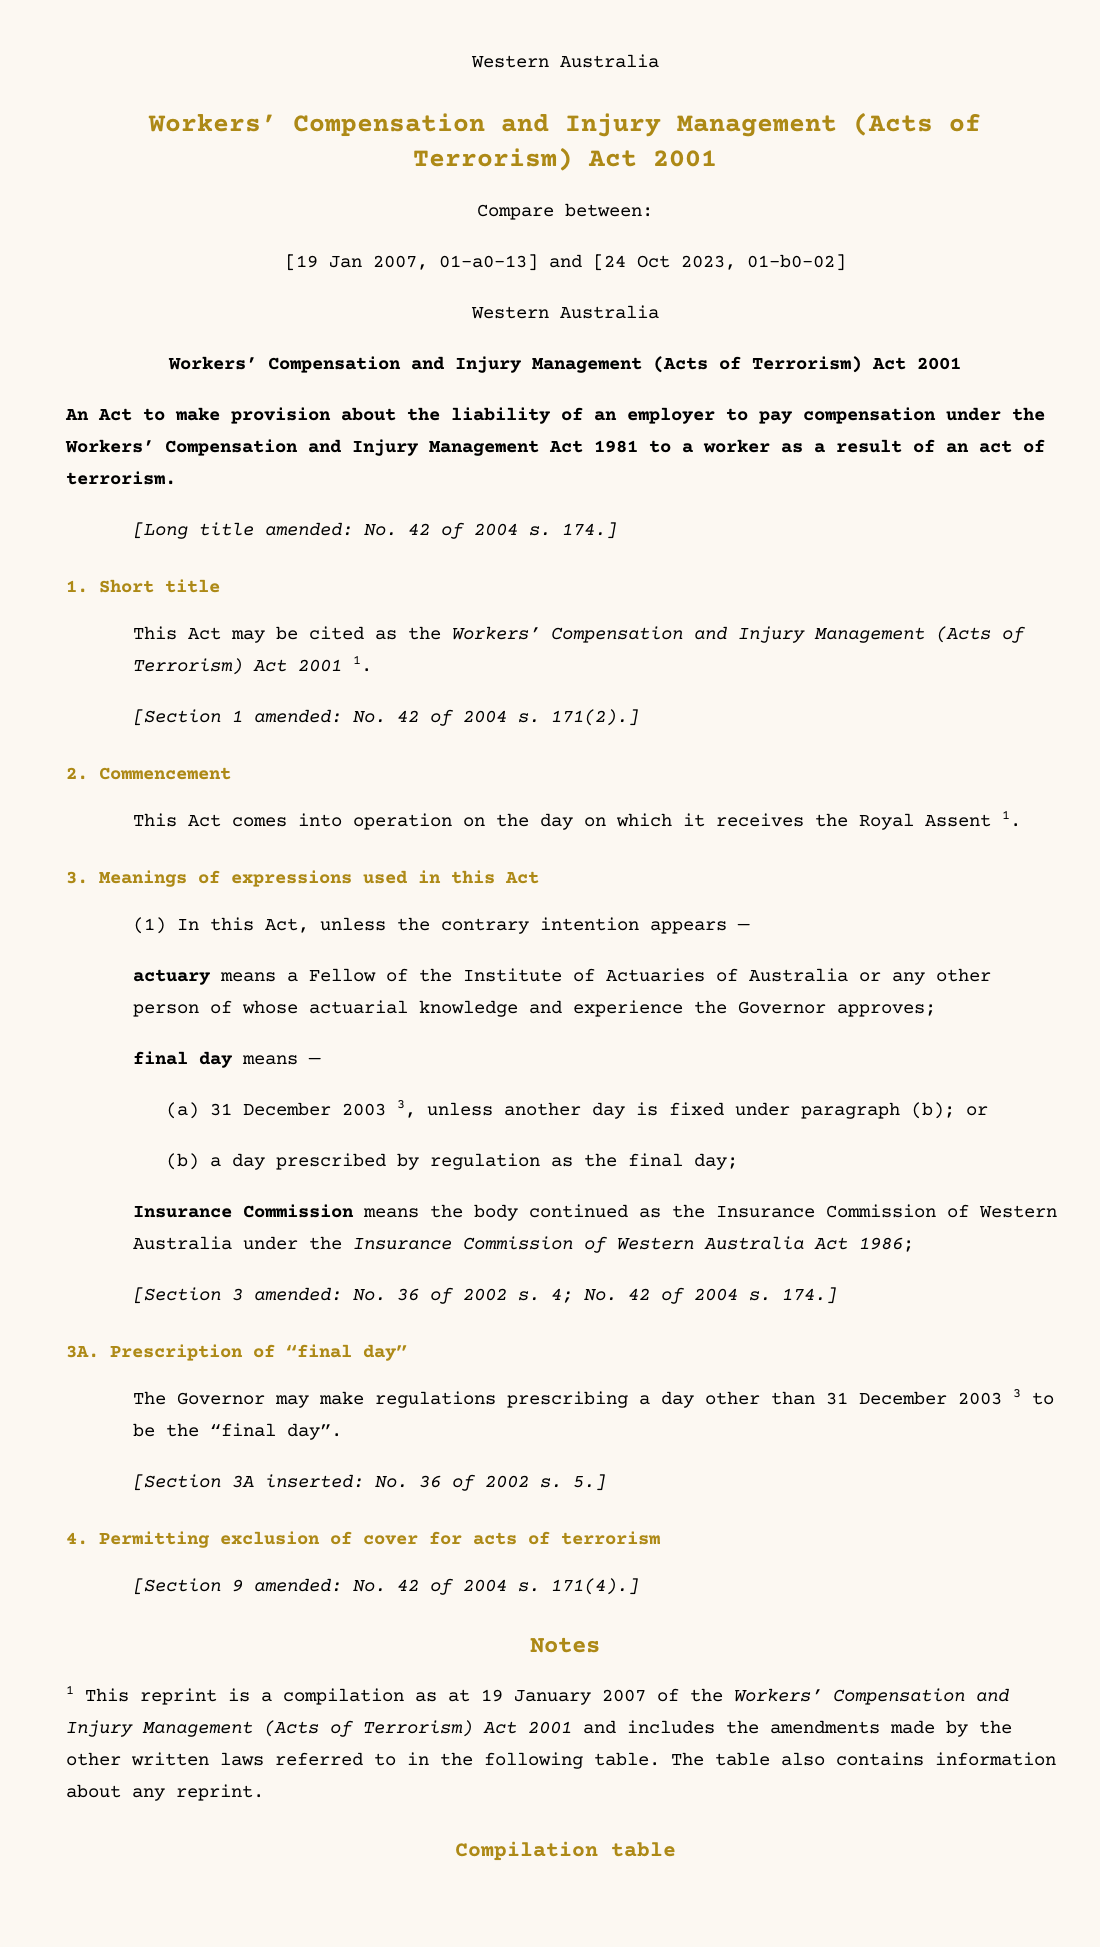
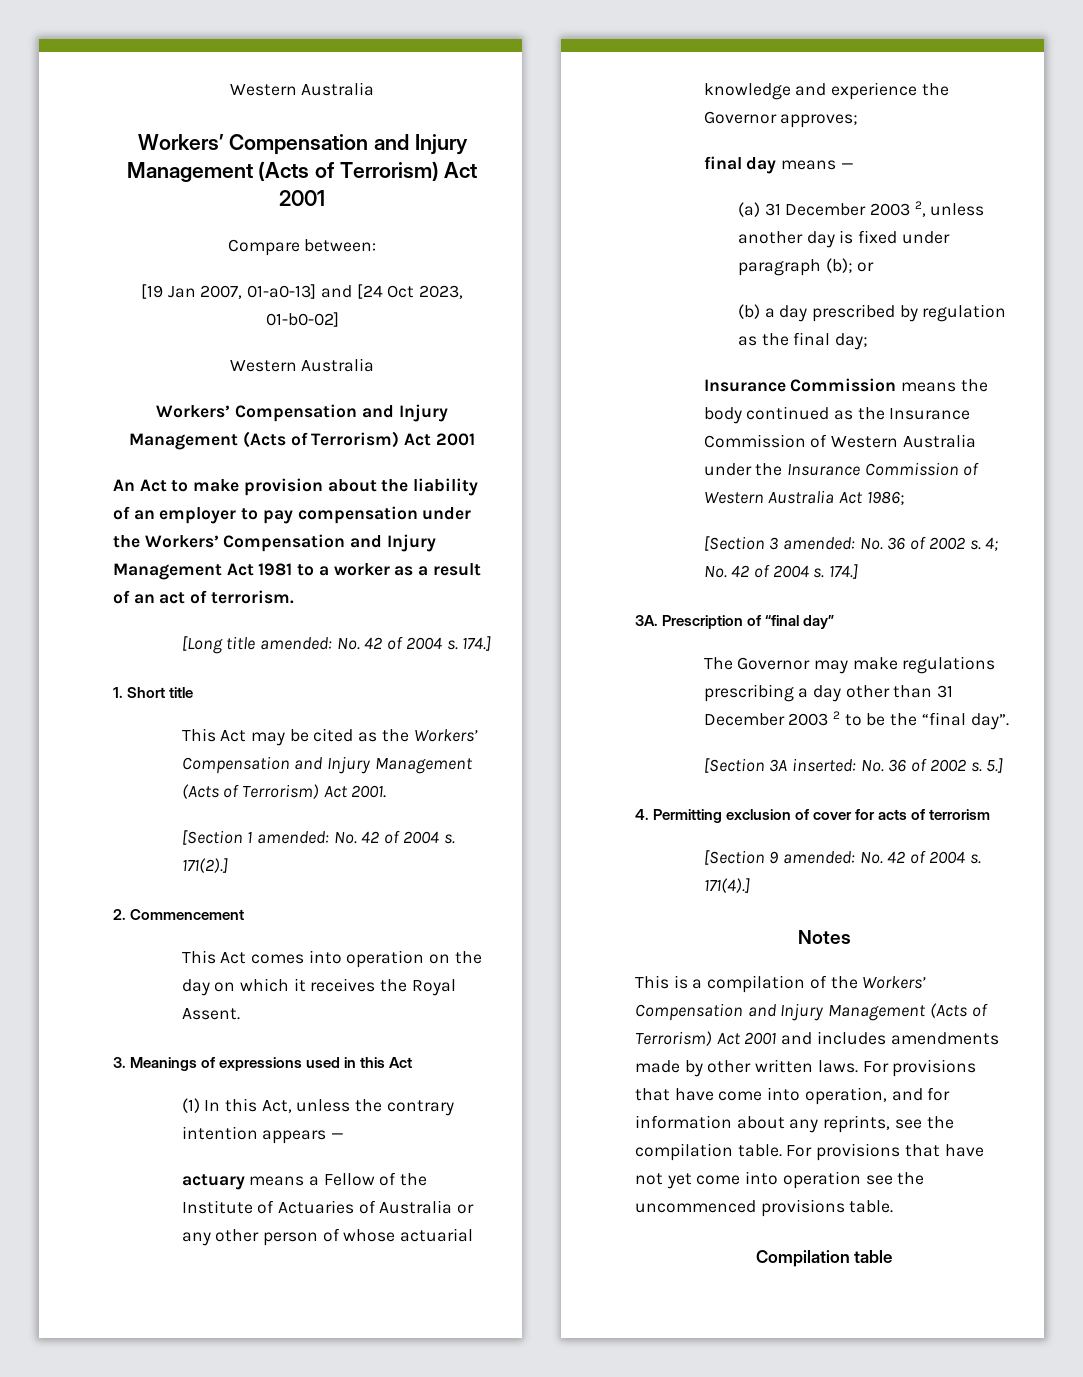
[297,655,372,672] 2001 1. -> [351,785,387,798] 2001.
[924,810,1021,827] Assent 1. -> [181,1008,240,1020] Assent.
[396,1100,416,1118] 3, -> [914,201,926,217] 2,
[1012,1389,1021,1398] 3 -> [833,711,841,719] 2
[66,1685,646,1705] 1 This reprint is a compilation as at 19 January 2007 -> [635,975,806,993] This is a compilation
[726,1720,759,1734] the -> (886, 1038) none
[979,1720,1012,1734] the -> (703, 1068) none
[220,1752,1056,1769] [66,1784,264,1801] laws referred to in the following table. The table also contains information about any reprint. -> [817,1059,977,1077] [635,1087,951,1105] [635,1115,954,1133] [635,1143,984,1161] [635,1171,925,1189] [635,1199,894,1217] laws. For provisions that have come into operation, and for information about any reprints, see the compilation table. For provisions that have not yet come into operation see the uncommenced provisions table.

